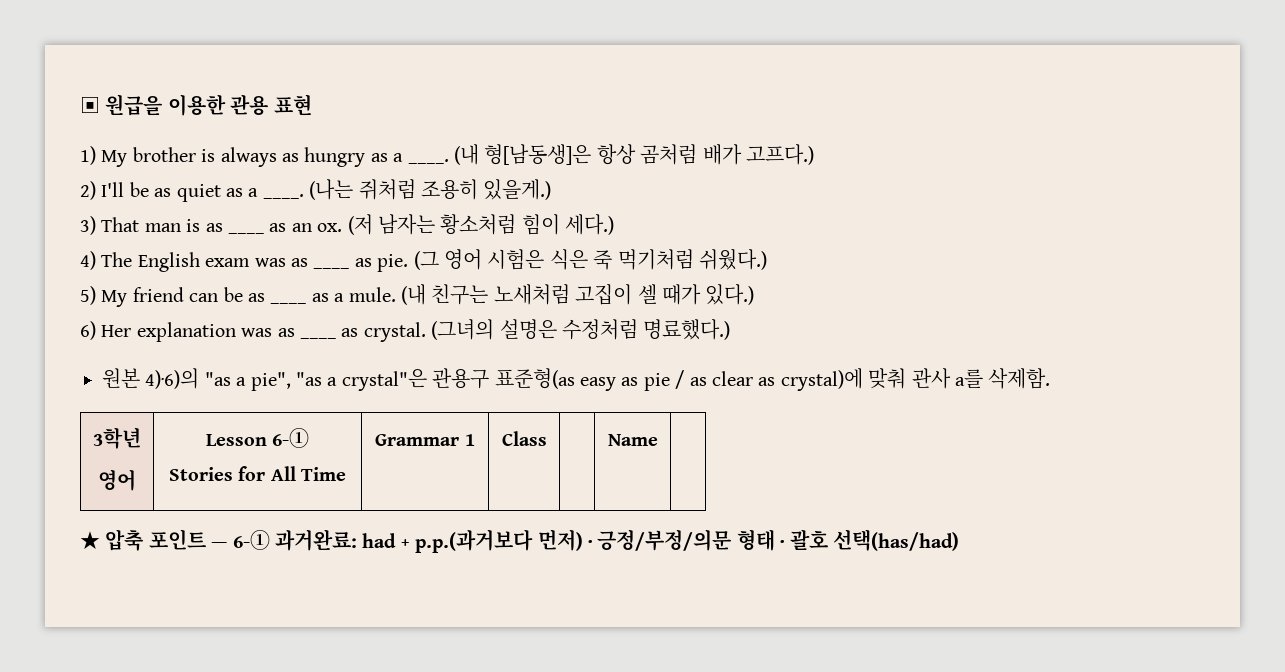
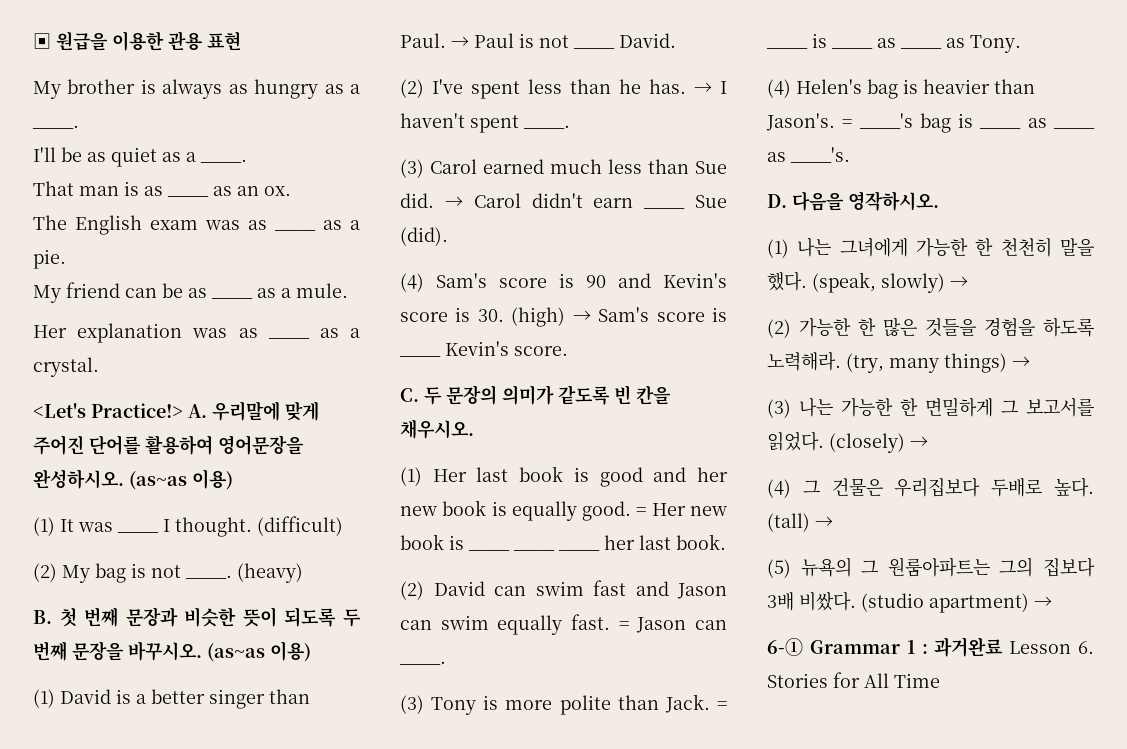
[80,146,96,165] 1) -> (241, 41) none
[453,144,814,165] [80,181,96,200] (내 형[남동생]은 항상 곰처럼 배가 고프다.) // 2) -> (79, 127) //
[309,179,552,200] [80,216,96,235] (나는 쥐처럼 조용히 있을게.) // 3) -> (247, 161) //
[347,214,615,235] [80,251,96,270] (저 남자는 황소처럼 힘이 세다.) // 4) -> (291, 191) //
(372, 262) none -> [350,220,360,230] a
[413,248,767,270] [80,286,96,305] (그 영어 시험은 식은 죽 먹기처럼 쉬웠다.) // 5) -> (66, 259) //
[401,284,755,305] [80,321,96,340] (내 친구는 노새처럼 고집이 셀 때가 있다.) // 6) -> (348, 290) //
(359, 332) none -> [350,328,360,338] a
[431,319,731,340] [102,368,1051,391] [93,427,141,449] [98,469,136,491] [205,428,310,448] [168,466,347,481] [375,434,475,446] [501,431,547,446] [607,434,658,446] [80,529,959,553] (그녀의 설명은 수정처럼 명료했다.) // 원본 4)·6)의 "as a pie", "as a crystal"은 관용구 표준형(as easy as pie / as clear as crystal)에 맞춰 관사 a를 삭제함. // 3학년 // 영어 | Lesson 6-① // Stories for All Time | Grammar 1 | Class | | Name | // ★ 압축 포인트 — 6-① 과거완료: had + p.p.(과거보다 먼저) · 긍정/부정/의문 형태 · 괄호 선택(has/had) -> [33,401,319,421] [33,435,304,455] [33,469,233,490] [33,517,113,536] [117,532,159,533] [163,516,343,537] [33,563,303,583] [33,607,361,627] [33,641,311,662] [33,689,310,709] [400,33,569,48] [573,48,615,49] [619,33,676,48] [400,79,727,99] [400,113,570,133] [400,159,727,178] [400,193,634,208] [643,208,686,209] [695,195,727,208] [400,227,448,246] [400,273,727,292] [400,307,727,327] [399,356,441,357] [445,341,568,356] [400,385,671,405] [400,419,474,439] [400,466,728,487] [400,500,727,521] [400,534,464,550] [468,550,600,551] [604,534,726,550] [400,580,727,600] [400,614,727,635] [399,661,446,665] [400,694,727,715] [766,48,808,49] [812,33,827,48] [831,48,873,49] [877,38,896,48] [900,48,942,49] [946,35,1021,53] [767,79,1035,99] [766,113,974,133] [979,128,1022,129] [1027,118,1047,128] [1053,128,1095,129] [767,147,850,163] [767,191,939,211] [767,237,1094,258] [767,271,968,293] [767,317,1094,338] [767,352,1030,373] [767,398,1094,418] [767,431,928,453] [767,477,1094,498] [767,513,833,532] [767,557,1095,578] [767,591,1052,613] [767,637,1094,657] [767,672,940,688] // <Let's Practice!> A. 우리말에 맞게 주어진 단어를 활용하여 영어문장을 완성하시오. (as~as 이용) // (1) It was ____ I thought. (difficult) // (2) My bag is not ____. (heavy) // B. 첫 번째 문장과 비슷한 뜻이 되도록 두 번째 문장을 바꾸시오. (as~as 이용) // (1) David is a better singer than Paul. → Paul is not ____ David. // (2) I've spent less than he has. → I haven't spent ____. // (3) Carol earned much less than Sue did. → Carol didn't earn ____ Sue (did). // (4) Sam's score is 90 and Kevin's score is 30. (high) → Sam's score is ____ Kevin's score. // C. 두 문장의 의미가 같도록 빈 칸을 채우시오. // (1) Her last book is good and her new book is equally good. = Her new book is ____ ____ ____ her last book. // (2) David can swim fast and Jason can swim equally fast. = Jason can ____. // (3) Tony is more polite than Jack. = ____ is ____ as ____ as Tony. // (4) Helen's bag is heavier than Jason's. = ____'s bag is ____ as ____ as ____'s. // D. 다음을 영작하시오. // (1) 나는 그녀에게 가능한 한 천천히 말을 했다. (speak, slowly) → // (2) 가능한 한 많은 것들을 경험을 하도록 노력해라. (try, many things) → // (3) 나는 가능한 한 면밀하게 그 보고서를 읽었다. (closely) → // (4) 그 건물은 우리집보다 두배로 높다. (tall) → // (5) 뉴욕의 그 원룸아파트는 그의 집보다 3배 비쌌다. (studio apartment) → // 6-① Grammar 1 : 과거완료 Lesson 6. Stories for All Time

